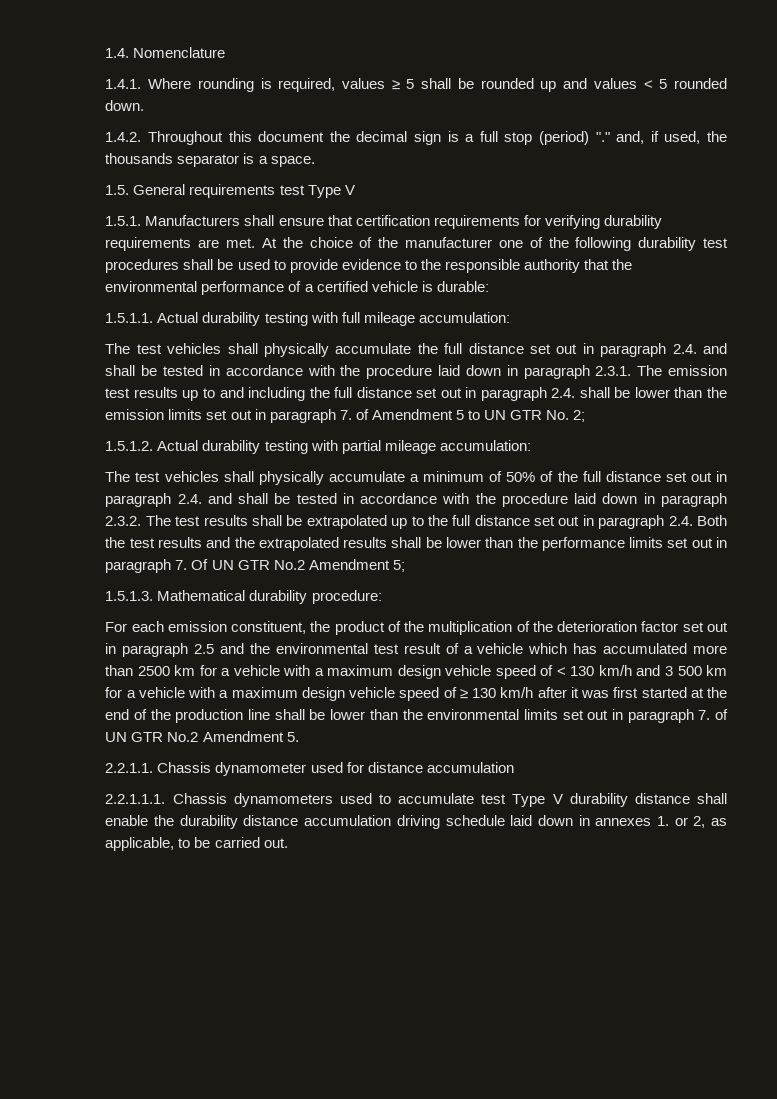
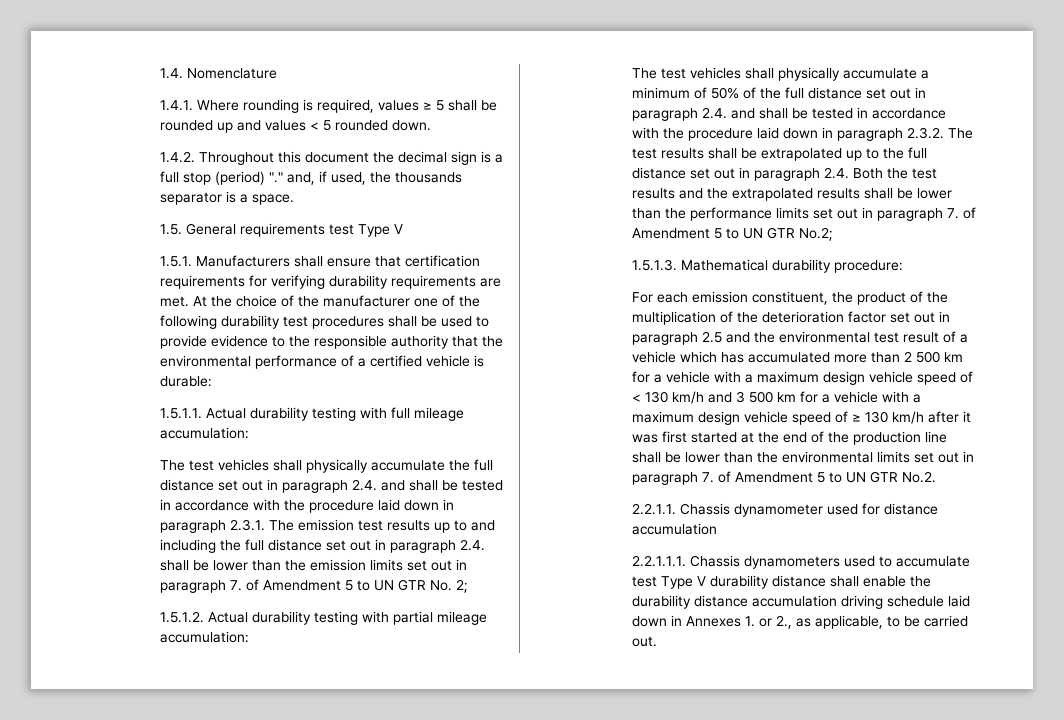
[191,559,405,572] Of UN GTR No.2 Amendment 5; -> [963,207,977,219] [632,227,834,241] of Amendment 5 to UN GTR No.2;
[137,666,170,676] 2500 -> [904,351,941,363] 2 500
[105,731,299,742] UN GTR No.2 Amendment 5. -> [735,471,937,483] Amendment 5 to UN GTR No.2.
[595,818,652,826] annexes -> [686,616,742,627] Annexes
[693,816,706,828] 2, -> [776,615,793,629] 2.,

